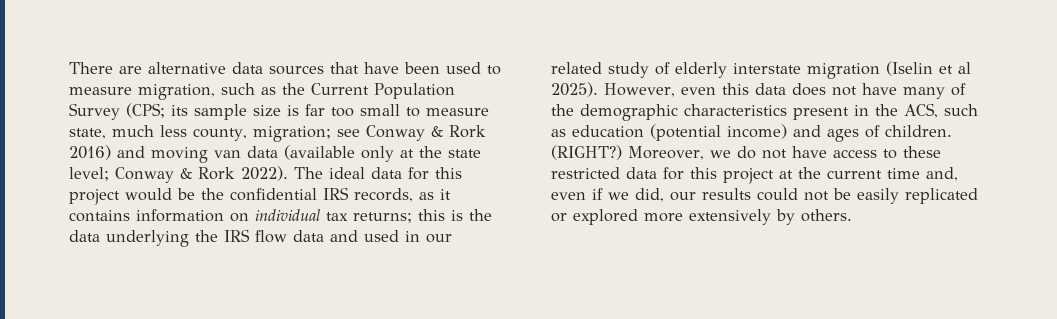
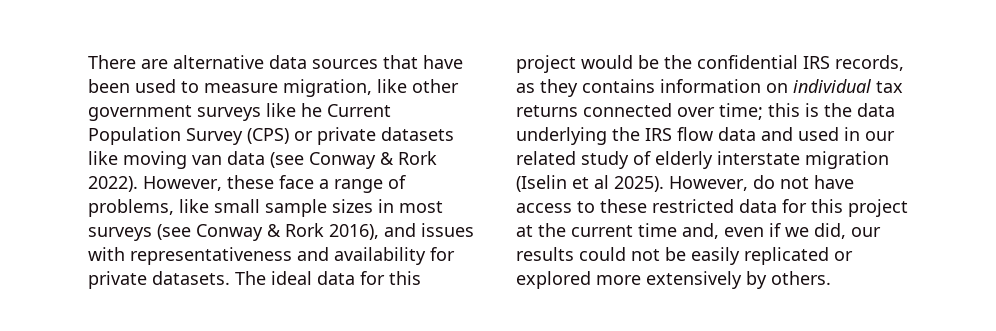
[221,83,455,99] [69,103,489,120] [69,125,486,142] [69,145,481,163] [69,166,288,183] such as the Current Population Survey (CPS; its sample size is far too small to measure state, much less county, migration; see Conway & Rork 2016) and moving van data (available only at the state level; Conway & Rork 2022). -> [377,79,459,93] [88,103,391,121] [88,127,454,145] [88,151,437,169] [88,175,406,193] [88,199,443,217] [88,223,474,241] [88,247,455,265] [88,271,230,289] like other government surveys like he Current Population Survey (CPS) or private datasets like moving van data (see Conway & Rork 2022). However, these face a range of problems, like small sample sizes in most surveys (see Conway & Rork 2016), and issues with representativeness and availability for private datasets.
[440,189,451,200] it -> [540,79,578,97] they
[353,212,412,223] returns; -> [516,103,763,120] returns connected over time;
[681,83,966,99] [551,103,978,121] [551,124,952,142] [551,145,731,160] even this data does not have many of the demographic characteristics present in the ACS, such as education (potential income) and ages of children. (RIGHT?) Moreover, we -> (748, 183) none

